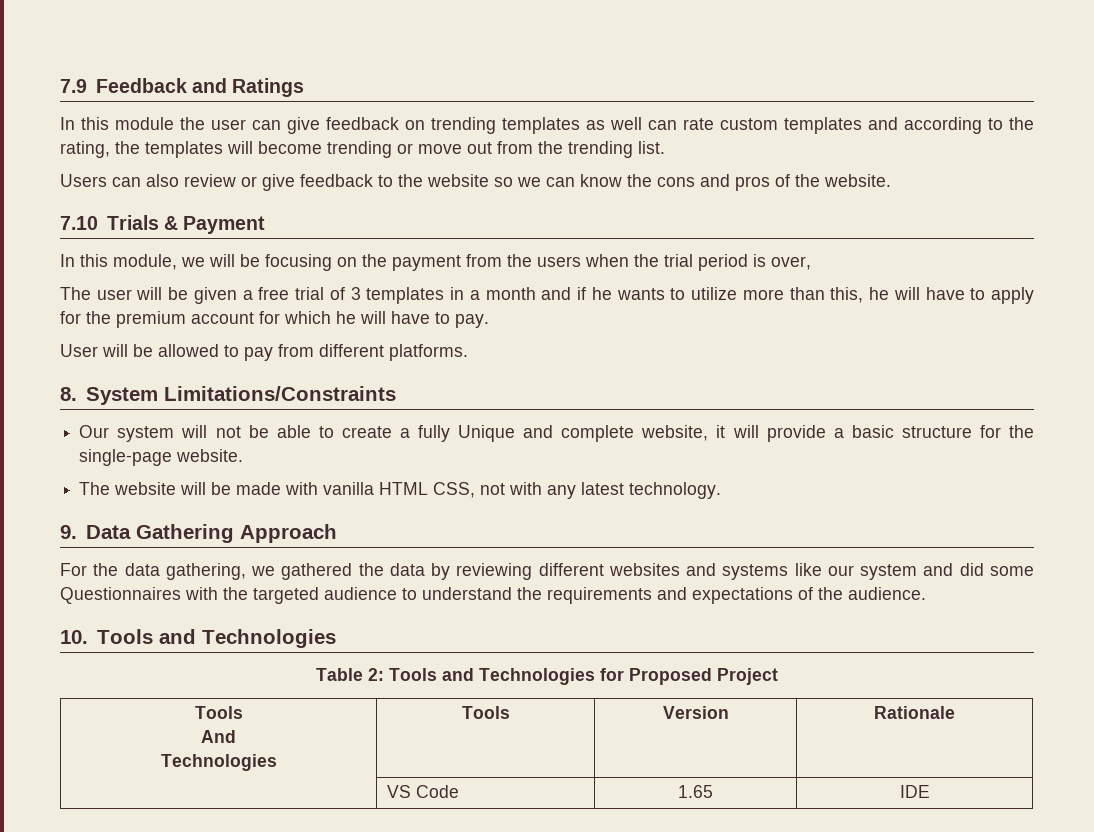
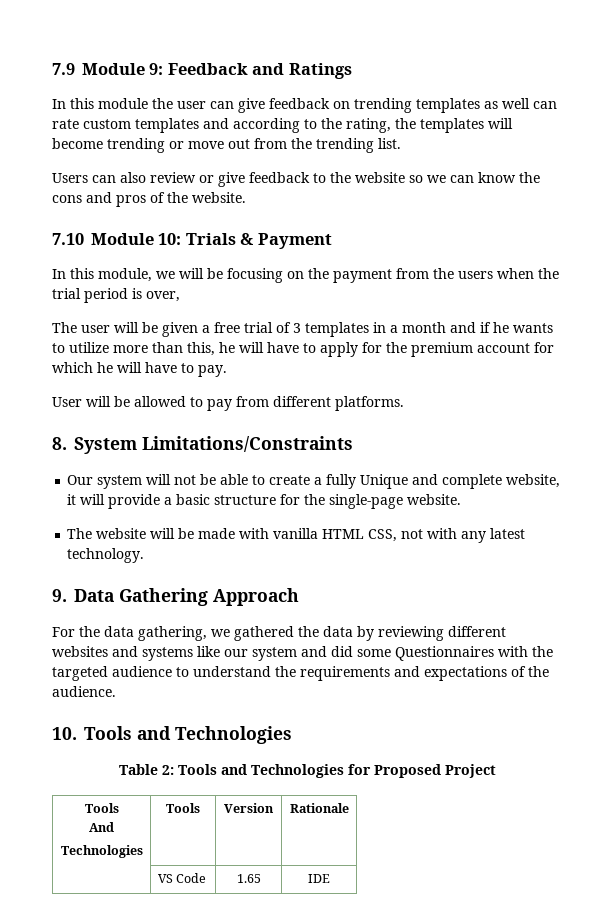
(87, 86) none -> [82,63,164,75] Module 9:
(98, 223) none -> [91,233,182,245] Module 10:

